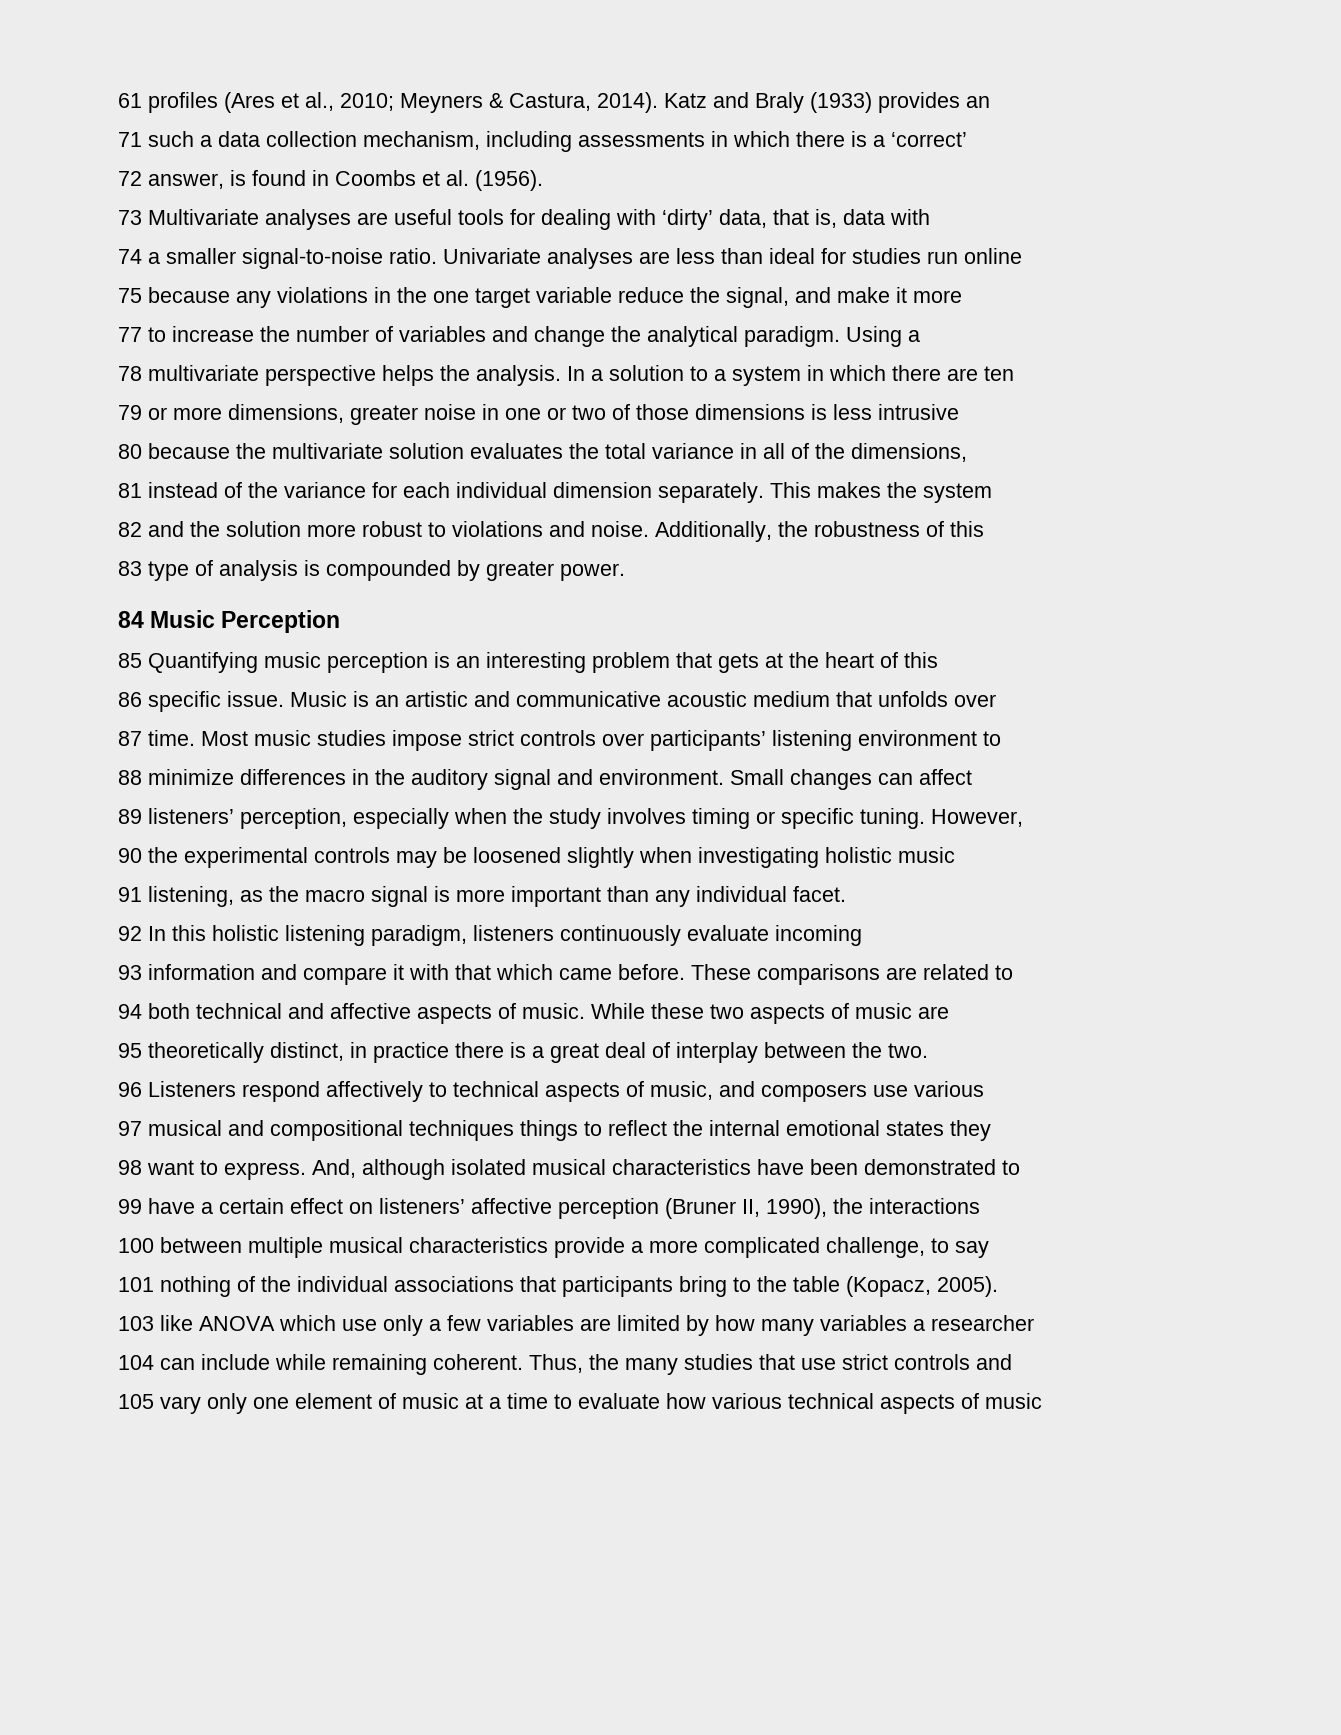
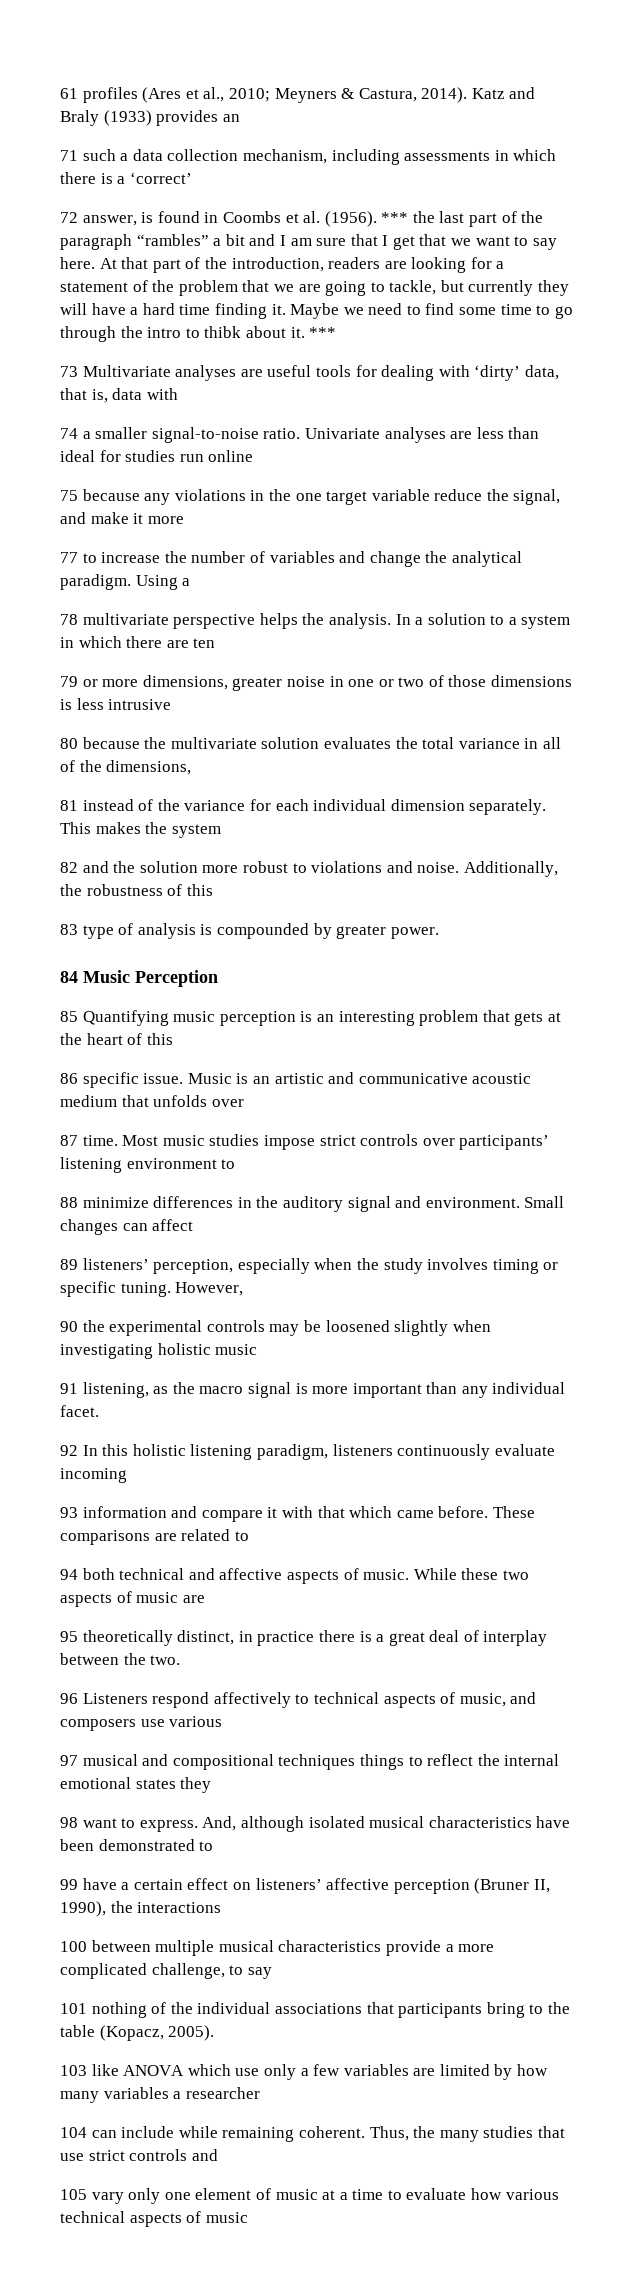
(543, 180) none -> [381,211,544,227] [60,234,557,250] [60,257,505,273] [60,280,570,296] [60,303,573,319] [60,326,337,342] *** the last part of the paragraph “rambles” a bit and I am sure that I get that we want to say here. At that part of the introduction, readers are looking for a statement of the problem that we are going to tackle, but currently they will have a hard time finding it. Maybe we need to find some time to go through the intro to thibk about it. ***

